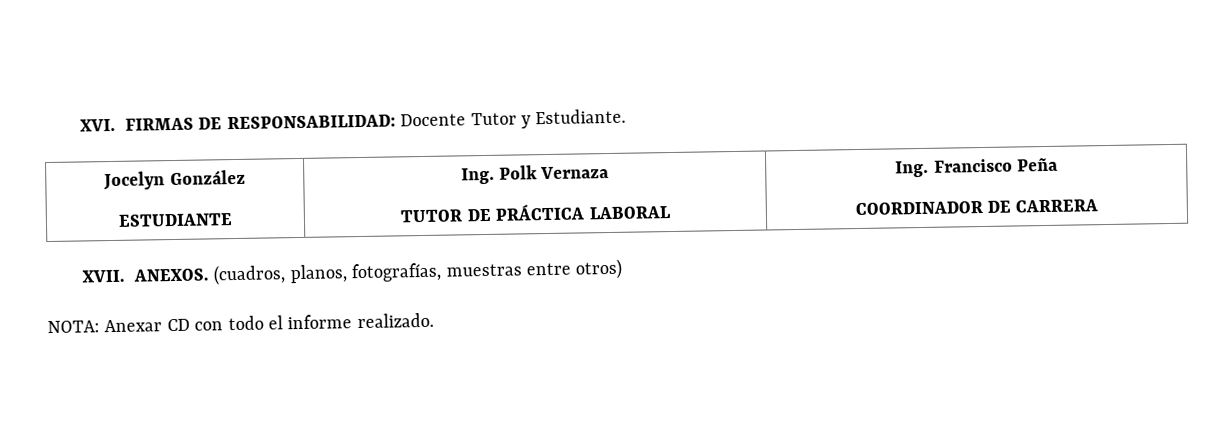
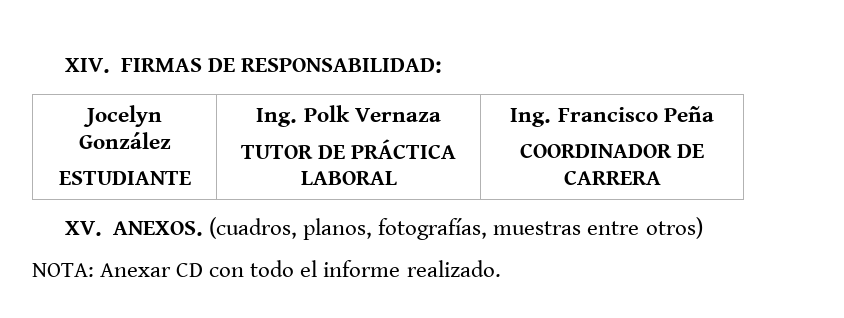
[79,118,117,132] XVI. -> [64,58,110,73] XIV.
[400,108,627,129] Docente Tutor y Estudiante. -> (443, 65) none
[81,269,126,283] XVII. -> [64,221,102,236] XV.

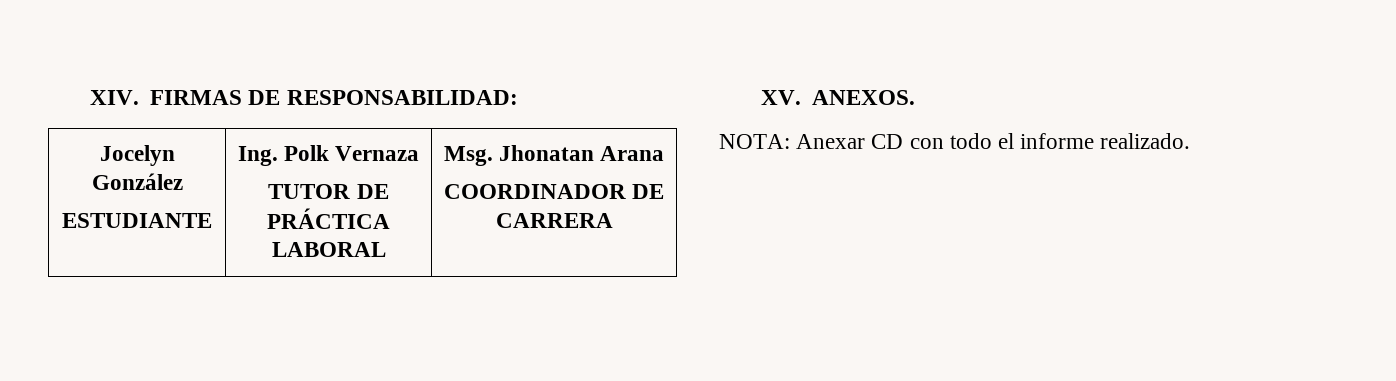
[510,106,714,127] Ing. Francisco Peña -> [443,145,665,166] Msg. Jhonatan Arana
[209,217,703,240] (cuadros, planos, fotografías, muestras entre otros) -> (916, 97) none

